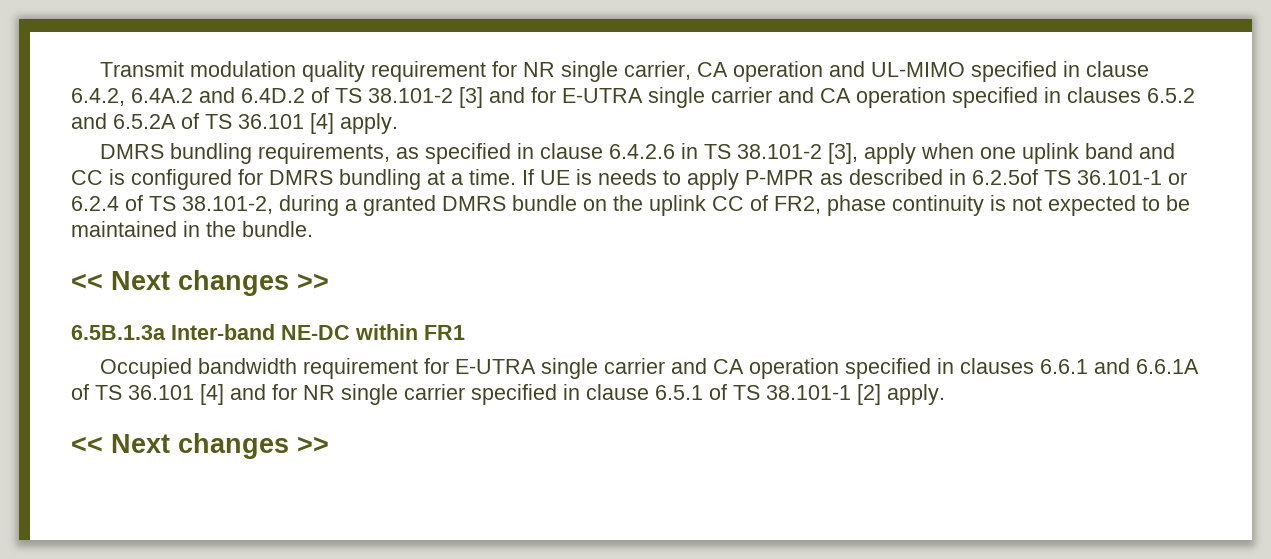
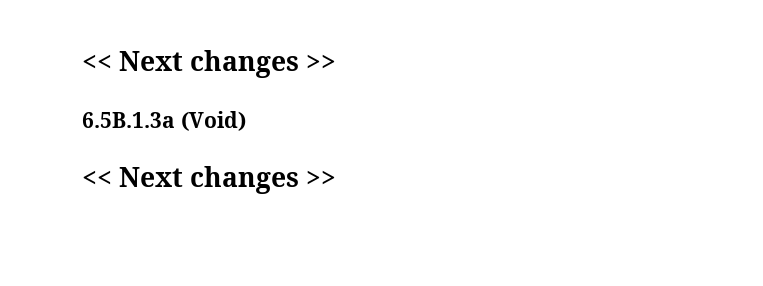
[99,61,1149,82] [71,87,1195,108] [71,113,398,134] [99,143,1175,164] [71,169,1187,190] [71,195,1190,216] [71,221,313,237] Transmit modulation quality requirement for NR single carrier, CA operation and UL-MIMO specified in clause 6.4.2, 6.4A.2 and 6.4D.2 of TS 38.101-2 [3] and for E-UTRA single carrier and CA operation specified in clauses 6.5.2 and 6.5.2A of TS 36.101 [4] apply. // DMRS bundling requirements, as specified in clause 6.4.2.6 in TS 38.101-2 [3], apply when one uplink band and CC is configured for DMRS bundling at a time. If UE is needs to apply P-MPR as described in 6.2.5of TS 36.101-1 or 6.2.4 of TS 38.101-2, during a granted DMRS bundle on the uplink CC of FR2, phase continuity is not expected to be maintained in the bundle. // -> (82, 62) none
[171,324,465,340] [99,358,1199,379] [71,384,945,405] Inter-band NE-DC within FR1 // Occupied bandwidth requirement for E-UTRA single carrier and CA operation specified in clauses 6.6.1 and 6.6.1A of TS 36.101 [4] and for NR single carrier specified in clause 6.5.1 of TS 38.101-1 [2] apply. -> [180,111,246,131] (Void)

